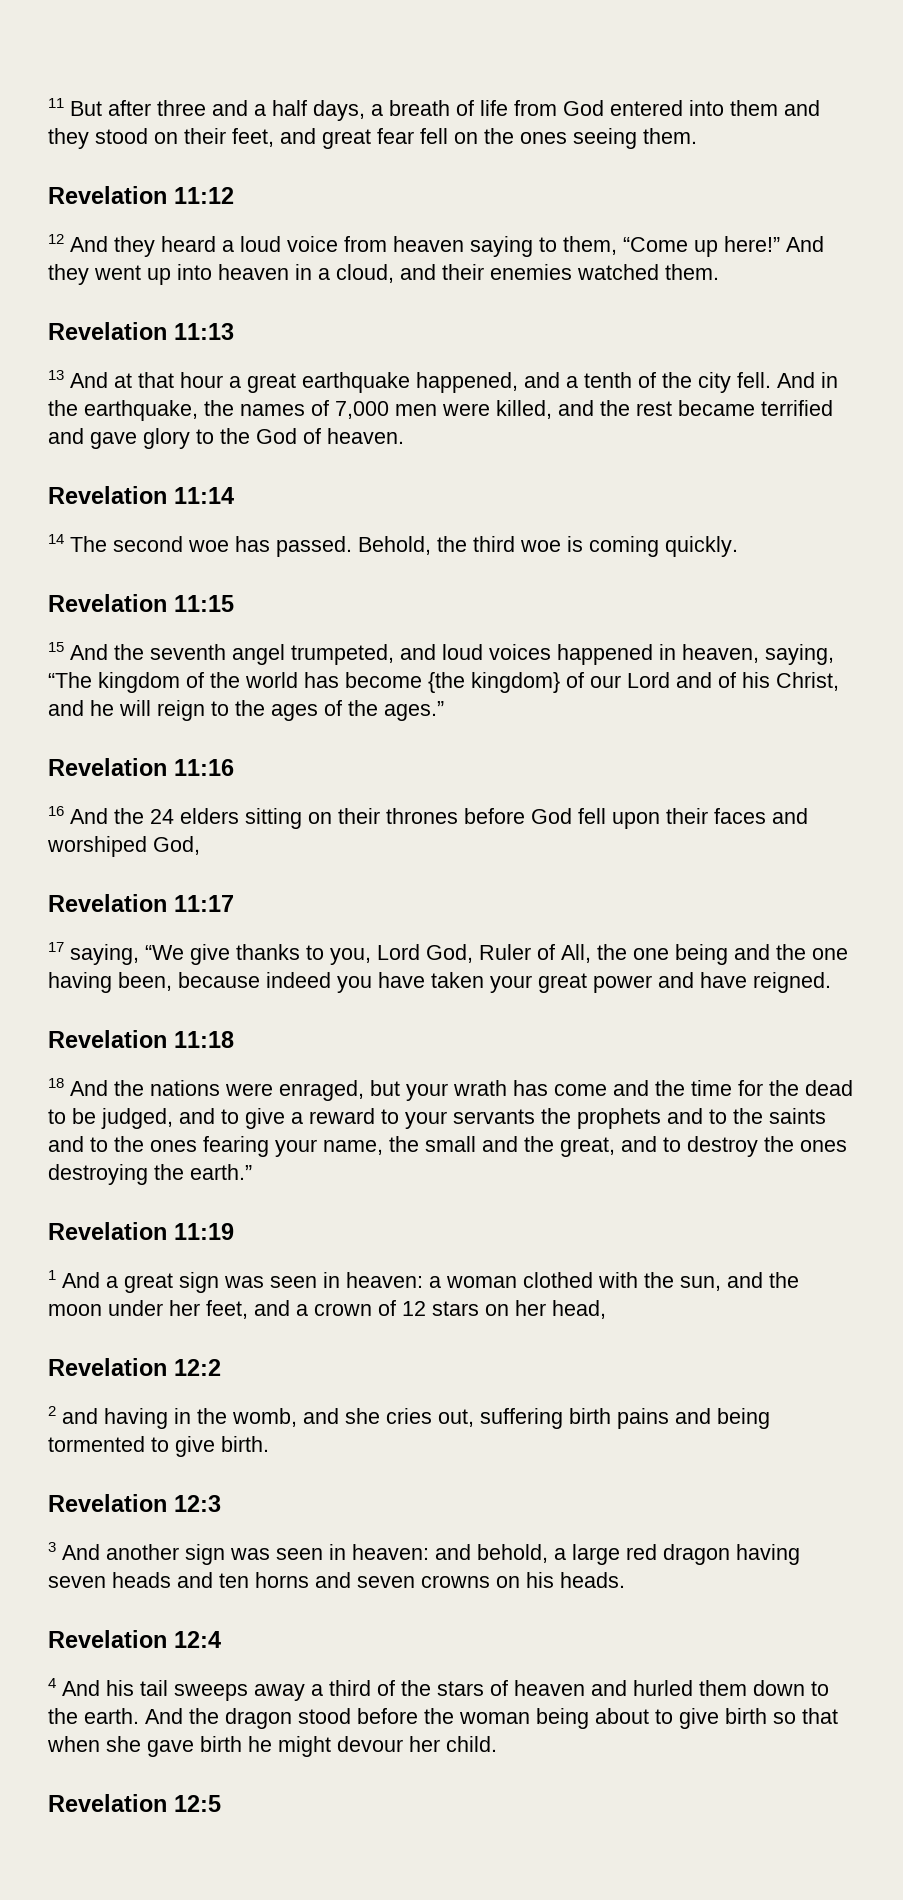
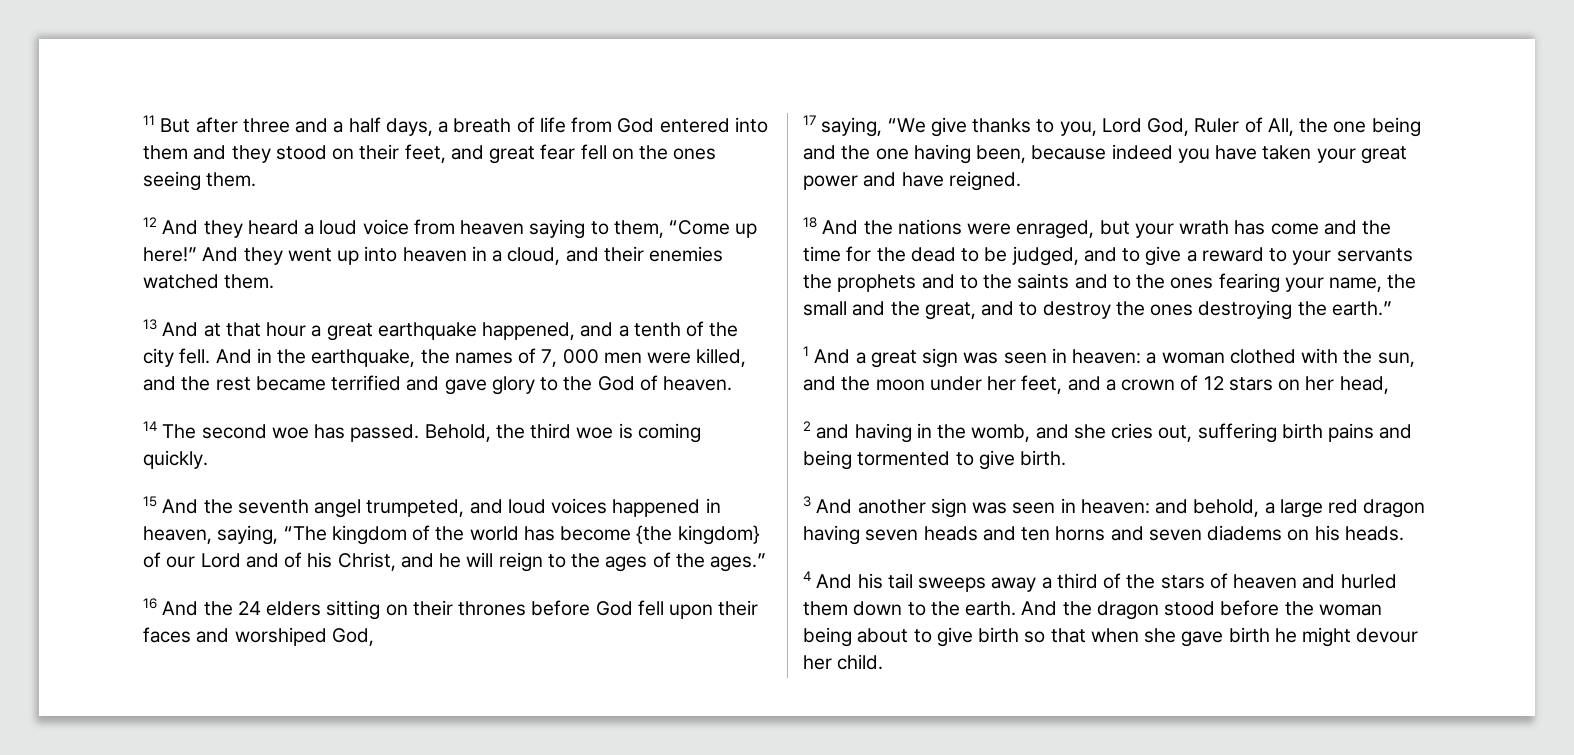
[48,186,234,204] // Revelation 11:12 -> (257, 179) none
[48,322,234,340] // Revelation 11:13 -> (275, 281) none
[335,401,389,419] 7,000 -> [541,349,599,367] 7, 000
[48,486,234,504] // Revelation 11:14 -> (733, 383) none
[48,594,234,612] // Revelation 11:15 -> (208, 459) none
[48,758,234,776] // Revelation 11:16 -> (767, 562) none
[48,894,234,912] // Revelation 11:17 -> (374, 637) none
[48,1030,234,1048] // Revelation 11:18 -> (1021, 181) none
[48,1222,234,1240] // Revelation 11:19 -> (1392, 308) none
[48,1358,221,1376] // Revelation 12:2 -> (1389, 385) none
[48,1494,221,1512] // Revelation 12:3 -> (1067, 458) none
[421,1575,490,1588] crowns -> [1207,525,1283,541] diadems
[48,1630,221,1648] // Revelation 12:4 -> (1404, 533) none
[48,1794,221,1812] // Revelation 12:5 -> (884, 662) none

